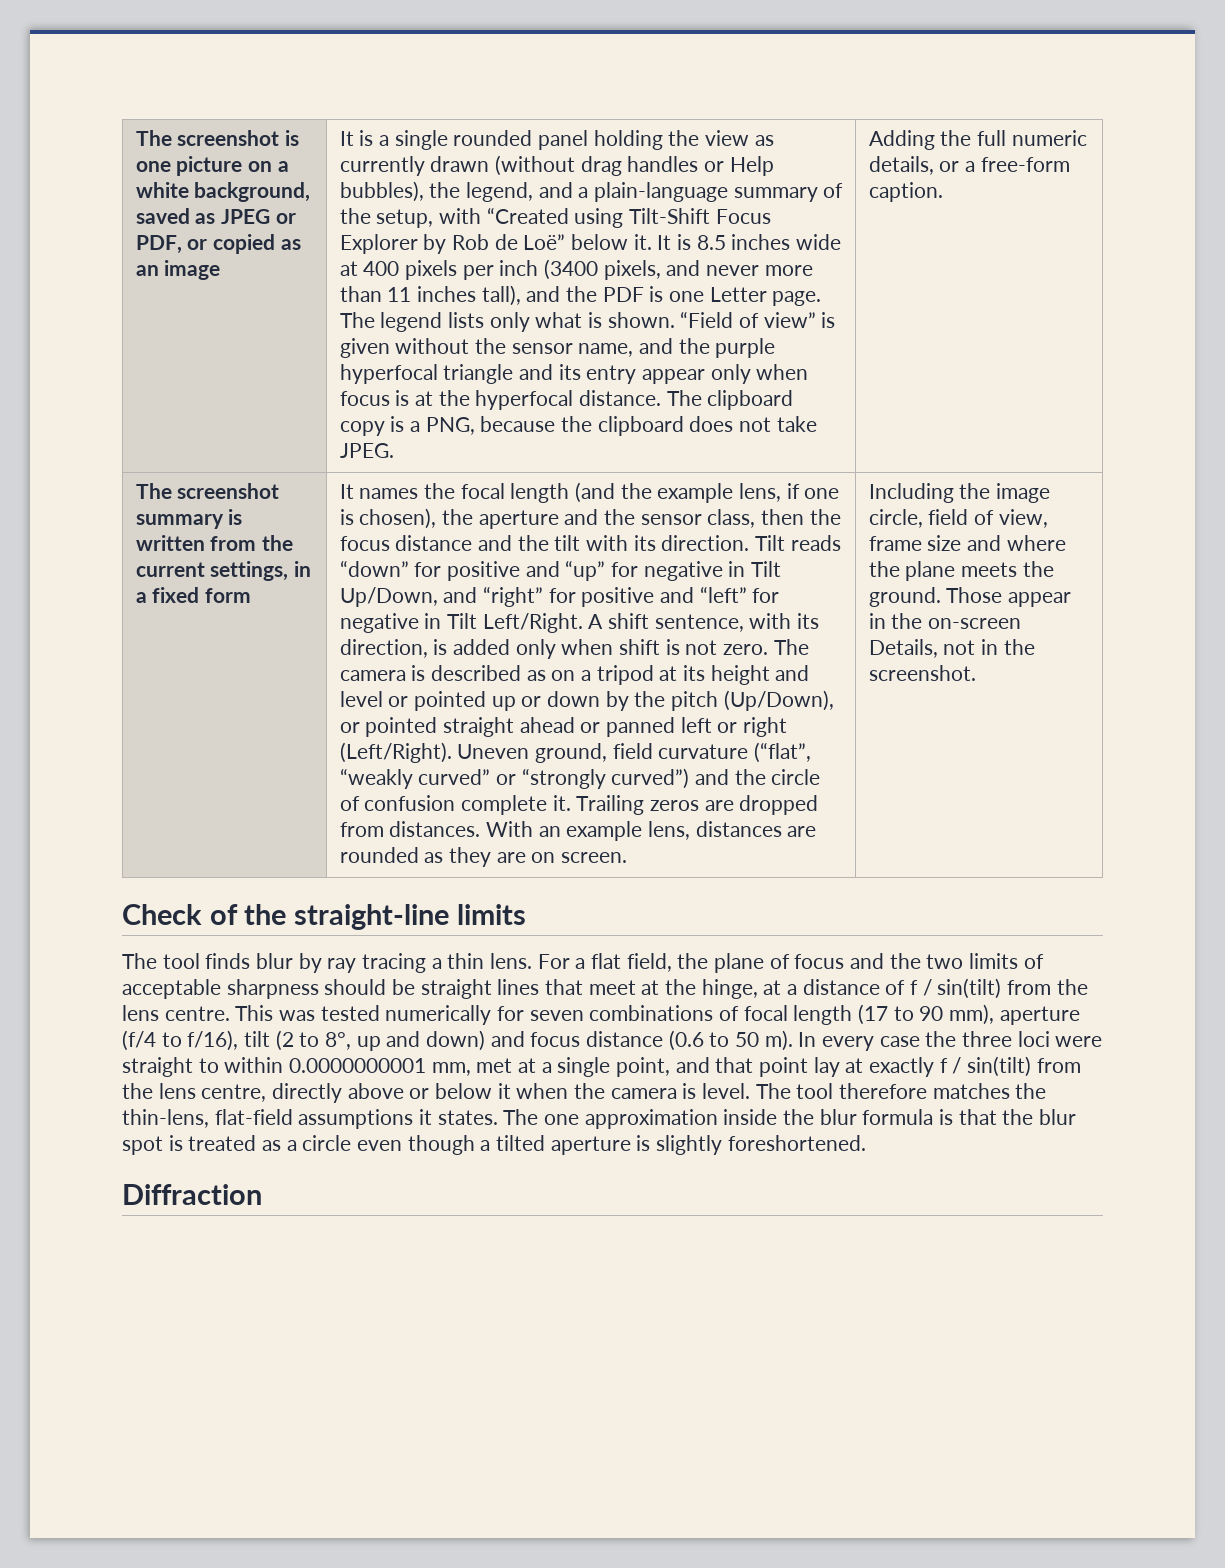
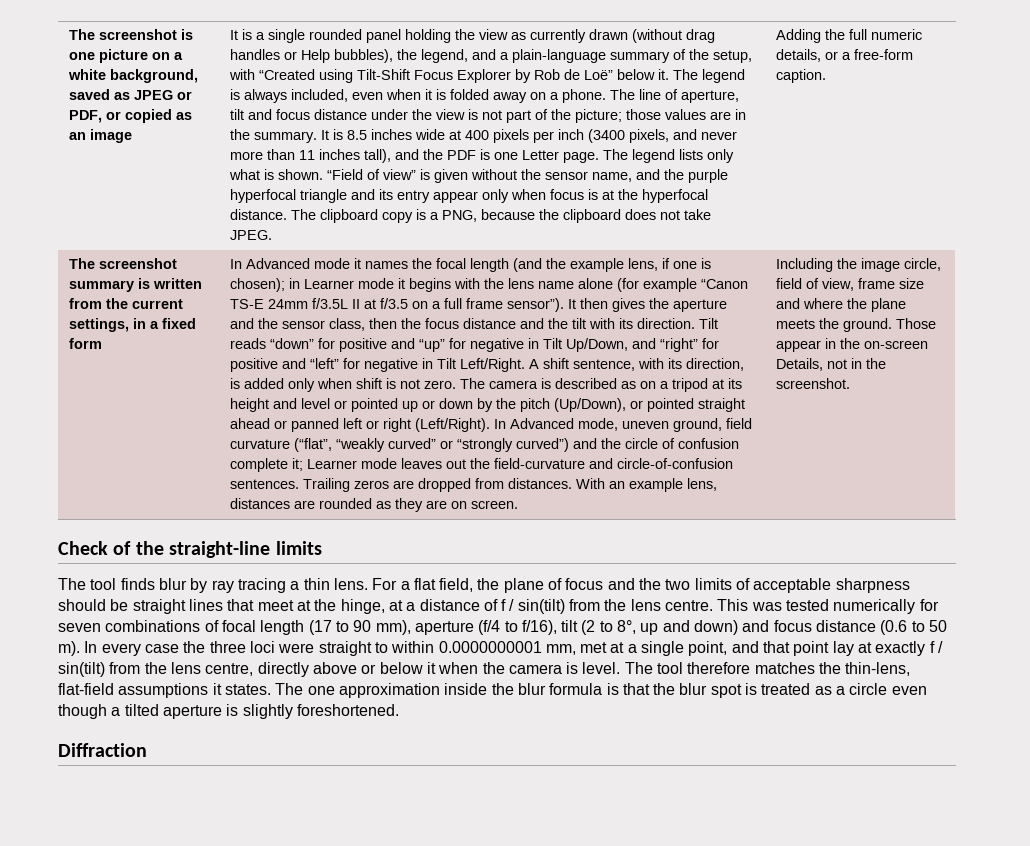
(652, 242) none -> [673,69,746,83] [230,89,740,103] [230,109,747,123] [230,129,318,143] The legend is always included, even when it is folded away on a phone. The line of aperture, tilt and focus distance under the view is not part of the picture; those values are in the summary.
[339,484,354,499] It -> [230,258,362,269] In Advanced mode it
[359,508,437,529] chosen), -> [230,278,749,292] [230,298,646,312] chosen); in Learner mode it begins with the lens name alone (for example “Canon TS-E 24mm f/3.5L II at f/3.5 on a full frame sensor”). It then gives
[457,744,530,759] Uneven -> [494,418,670,431] In Advanced mode, uneven
[552,795,571,811] it. -> [292,458,734,471] [230,479,300,489] it; Learner mode leaves out the field-curvature and circle-of-confusion sentences.

